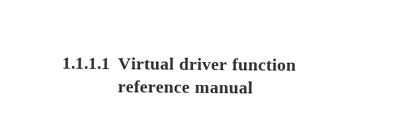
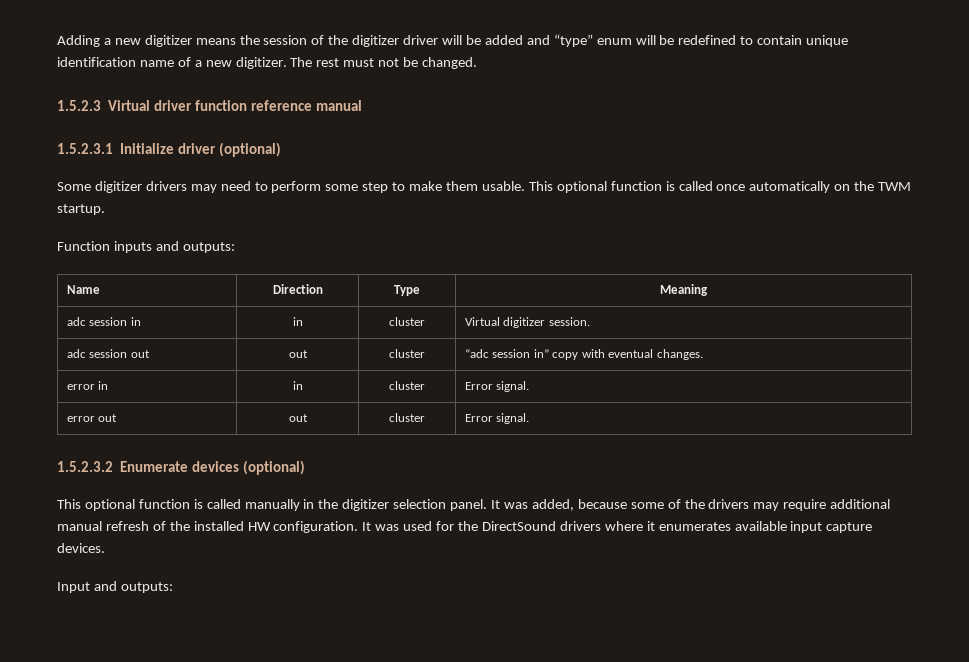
[62,57,111,70] 1.1.1.1 -> [57,34,849,47] [57,57,478,69] [57,100,101,111] Adding a new digitizer means the session of the digitizer driver will be added and “type” enum will be redefined to contain unique identification name of a new digitizer. The rest must not be changed. // 1.5.2.3
(253, 87) none -> [57,142,282,157] [57,181,912,193] [57,204,105,215] [57,241,235,253] [66,285,100,294] [272,284,323,294] [394,285,420,296] [660,284,708,296] [66,317,141,326] [292,317,303,326] [389,317,425,326] [464,317,590,328] [66,349,150,358] [288,350,308,358] [389,349,425,358] [464,349,703,360] [66,381,109,390] [292,381,303,390] [389,381,425,390] [464,381,530,392] [66,414,118,422] [288,414,308,422] [389,413,425,422] [464,413,530,424] [57,460,306,475] [57,499,891,511] [57,521,873,533] [57,543,105,553] [57,581,173,593] // 1.5.2.3.1 Initialize driver (optional) // Some digitizer drivers may need to perform some step to make them usable. This optional function is called once automatically on the TWM startup. // Function inputs and outputs: // Name | Direction | Type | Meaning // adc session in | in | cluster | Virtual digitizer session. // adc session out | out | cluster | “adc session in” copy with eventual changes. // error in | in | cluster | Error signal. // error out | out | cluster | Error signal. // 1.5.2.3.2 Enumerate devices (optional) // This optional function is called manually in the digitizer selection panel. It was added, because some of the drivers may require additional manual refresh of the installed HW configuration. It was used for the DirectSound drivers where it enumerates available input capture devices. // Input and outputs:

